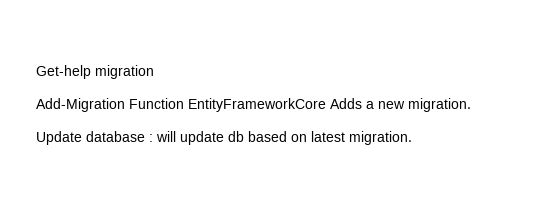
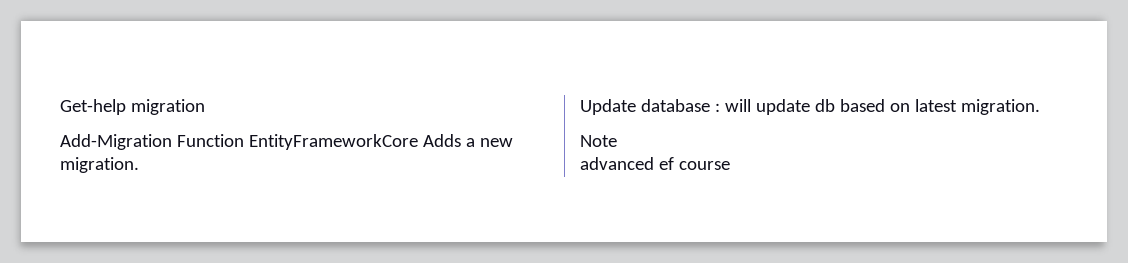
(412, 138) none -> [580,135,617,147] [580,157,730,170] // Note // advanced ef course

